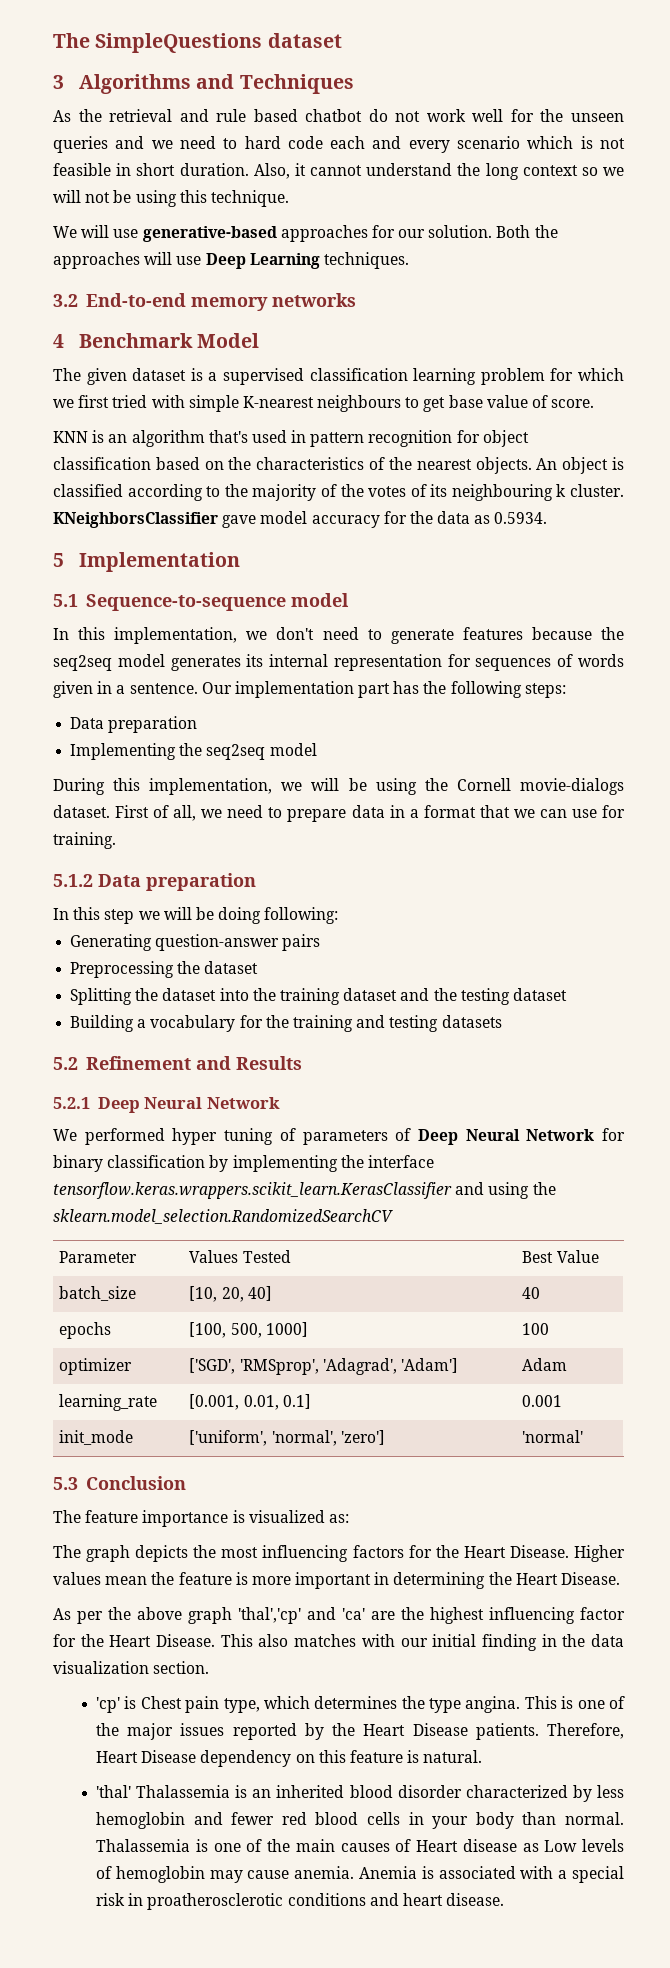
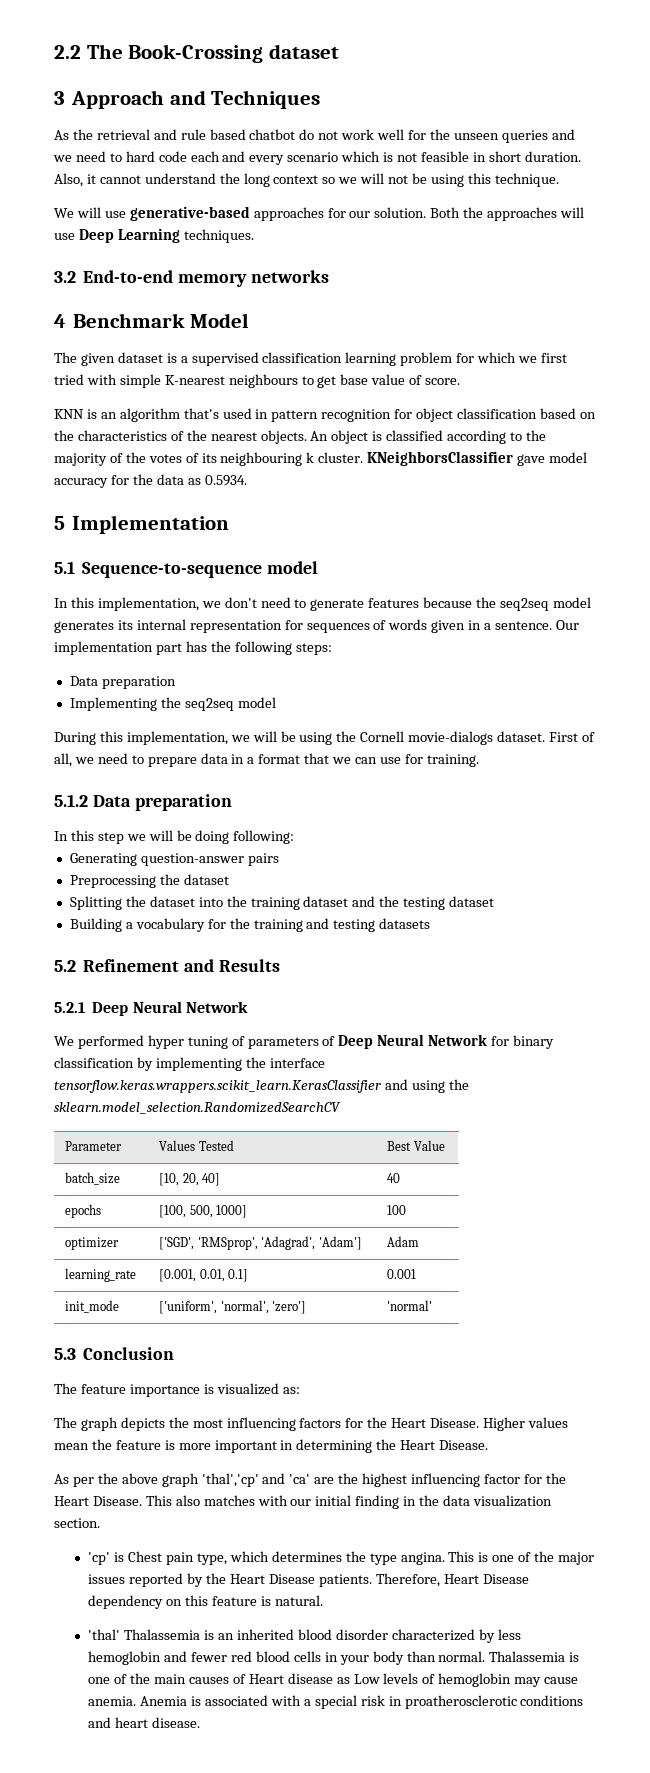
[53,33,263,53] The SimpleQuestions -> [54,44,264,63] 2.2 The Book-Crossing
[78,74,191,94] Algorithms -> [71,90,165,109] Approach

